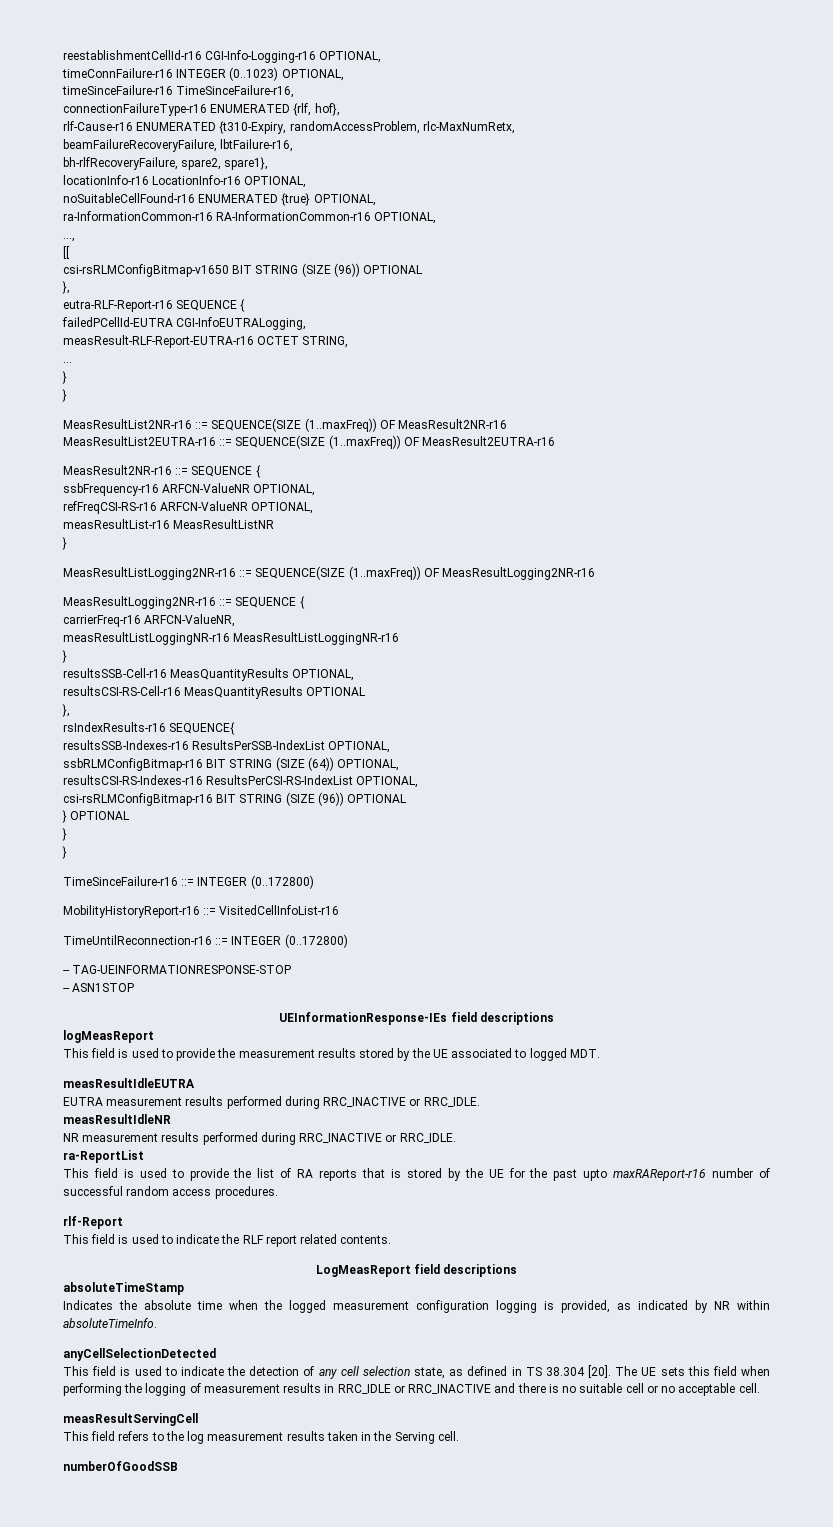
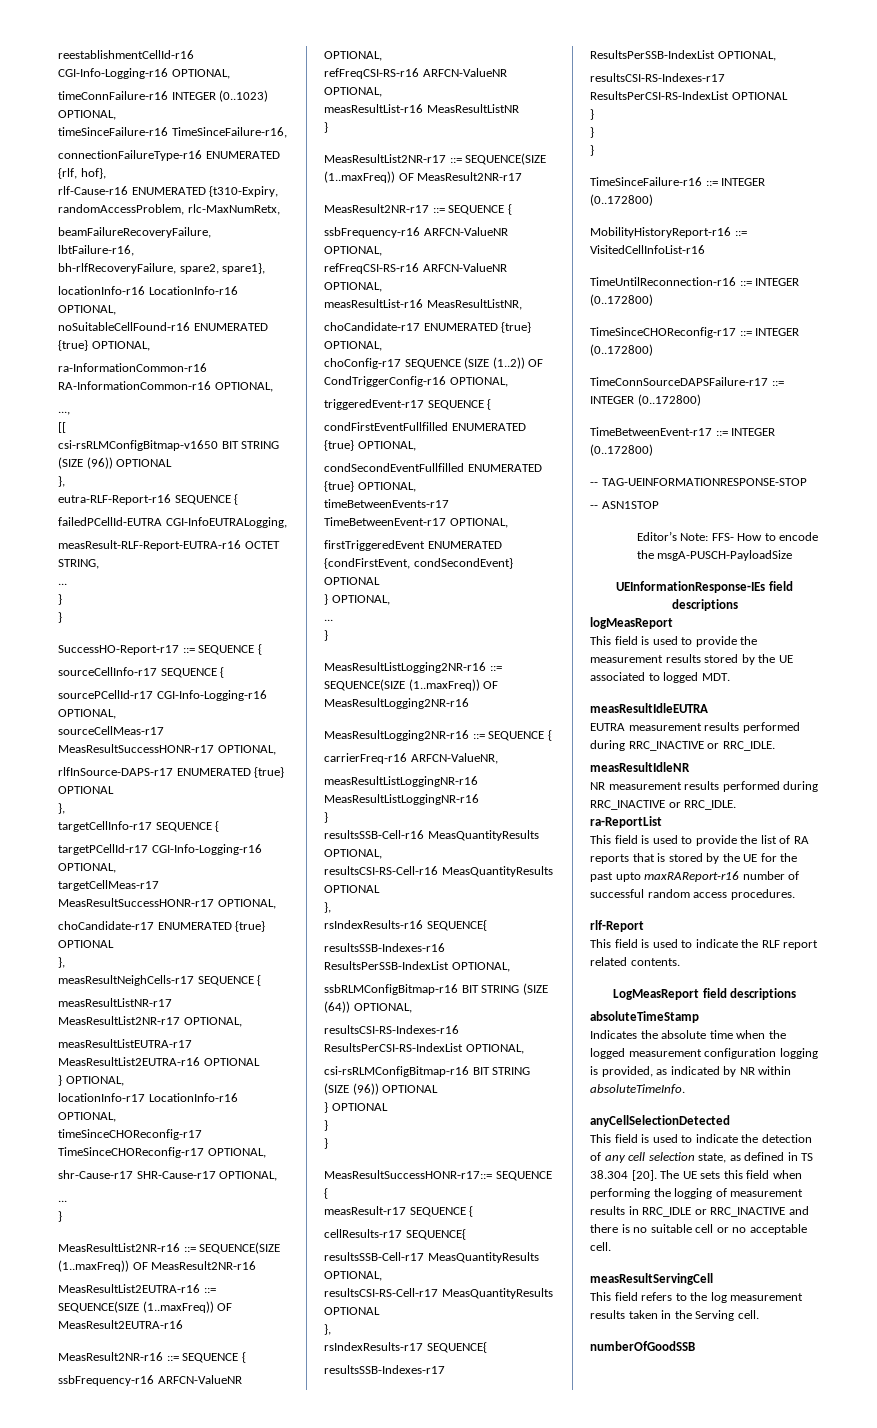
(67, 395) none -> [58,644,262,655] [58,667,225,678] [58,690,267,701] [58,709,116,719] [58,726,164,735] [58,744,276,755] [58,767,285,778] [58,786,114,794] [58,803,65,814] [58,821,220,832] [58,844,262,855] [58,863,116,873] [58,880,159,891] [58,898,276,909] [58,921,266,932] [58,940,114,948] [58,957,65,968] [58,975,262,986] [58,998,172,1007] [58,1016,242,1027] [58,1039,192,1048] [58,1057,260,1066] [58,1075,124,1086] [58,1093,238,1102] [58,1112,116,1122] [58,1129,202,1140] [58,1147,266,1158] [58,1170,278,1181] [58,1200,67,1202] [58,1211,62,1222] // SuccessHO-Report-r17 ::= SEQUENCE { // sourceCellInfo-r17 SEQUENCE { // sourcePCellId-r17 CGI-Info-Logging-r16 OPTIONAL, // sourceCellMeas-r17 MeasResultSuccessHONR-r17 OPTIONAL, // rlfInSource-DAPS-r17 ENUMERATED {true} OPTIONAL // }, // targetCellInfo-r17 SEQUENCE { // targetPCellId-r17 CGI-Info-Logging-r16 OPTIONAL, // targetCellMeas-r17 MeasResultSuccessHONR-r17 OPTIONAL, // choCandidate-r17 ENUMERATED {true} OPTIONAL // }, // measResultNeighCells-r17 SEQUENCE { // measResultListNR-r17 MeasResultList2NR-r17 OPTIONAL, // measResultListEUTRA-r17 MeasResultList2EUTRA-r16 OPTIONAL // } OPTIONAL, // locationInfo-r17 LocationInfo-r16 OPTIONAL, // timeSinceCHOReconfig-r17 TimeSinceCHOReconfig-r17 OPTIONAL, // shr-Cause-r17 SHR-Cause-r17 OPTIONAL, // ... // }
(67, 543) none -> [324,153,547,165] [324,171,523,183] [324,204,512,215] [324,227,508,238] [324,246,382,256] [324,263,507,274] [324,282,382,292] [324,299,522,310] [324,322,532,333] [324,341,382,351] [324,357,544,369] [324,376,508,387] [324,399,492,410] [324,422,526,431] [324,440,416,451] [324,463,542,472] [324,481,416,492] [324,499,449,508] [324,517,508,528] [324,540,502,551] [324,558,513,569] [324,577,380,585] [324,594,390,605] [324,619,333,621] [324,630,328,641] // MeasResultList2NR-r17 ::= SEQUENCE(SIZE (1..maxFreq)) OF MeasResult2NR-r17 // MeasResult2NR-r17 ::= SEQUENCE { // ssbFrequency-r16 ARFCN-ValueNR OPTIONAL, // refFreqCSI-RS-r16 ARFCN-ValueNR OPTIONAL, // measResultList-r16 MeasResultListNR, // choCandidate-r17 ENUMERATED {true} OPTIONAL, // choConfig-r17 SEQUENCE (SIZE (1..2)) OF CondTriggerConfig-r16 OPTIONAL, // triggeredEvent-r17 SEQUENCE { // condFirstEventFullfilled ENUMERATED {true} OPTIONAL, // condSecondEventFullfilled ENUMERATED {true} OPTIONAL, // timeBetweenEvents-r17 TimeBetweenEvent-r17 OPTIONAL, // firstTriggeredEvent ENUMERATED {condFirstEvent, condSecondEvent} OPTIONAL // } OPTIONAL, // ... // }
(67, 852) none -> [324,1170,552,1181] [324,1188,328,1199] [324,1206,474,1217] [324,1229,466,1240] [324,1252,539,1263] [324,1271,382,1281] [324,1288,553,1299] [324,1307,380,1315] [324,1324,331,1335] [324,1342,487,1353] [324,1365,445,1374] [590,50,776,61] [590,73,725,82] [590,91,788,100] [590,109,594,120] [590,127,594,138] [590,145,594,156] // MeasResultSuccessHONR-r17::= SEQUENCE { // measResult-r17 SEQUENCE { // cellResults-r17 SEQUENCE{ // resultsSSB-Cell-r17 MeasQuantityResults OPTIONAL, // resultsCSI-RS-Cell-r17 MeasQuantityResults OPTIONAL // }, // rsIndexResults-r17 SEQUENCE{ // resultsSSB-Indexes-r17 ResultsPerSSB-IndexList OPTIONAL, // resultsCSI-RS-Indexes-r17 ResultsPerCSI-RS-IndexList OPTIONAL // } // } // }
[63,965,292,974] [63,983,135,992] -- TAG-UEINFORMATIONRESPONSE-STOP // -- ASN1STOP -> [590,327,800,338] [590,344,653,356] [590,377,784,386] [590,394,701,406] [590,427,776,436] [590,444,653,456] [590,478,807,486] [590,501,659,509] [636,531,819,541] [636,550,793,561] TimeSinceCHOReconfig-r17 ::= INTEGER (0..172800) // TimeConnSourceDAPSFailure-r17 ::= INTEGER (0..172800) // TimeBetweenEvent-r17 ::= INTEGER (0..172800) // -- TAG-UEINFORMATIONRESPONSE-STOP // -- ASN1STOP // Editor’s Note: FFS- How to encode the msgA-PUSCH-PayloadSize

